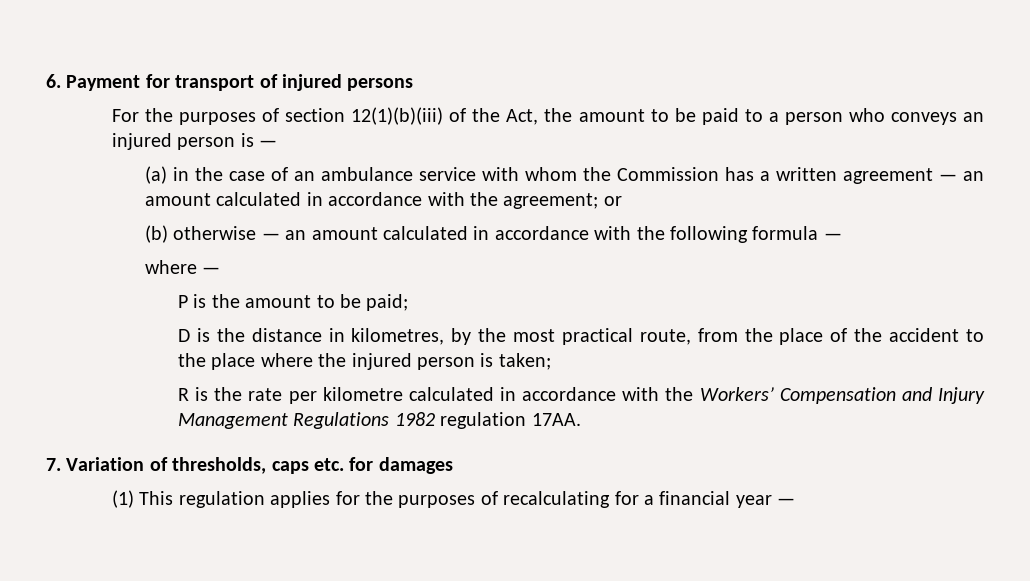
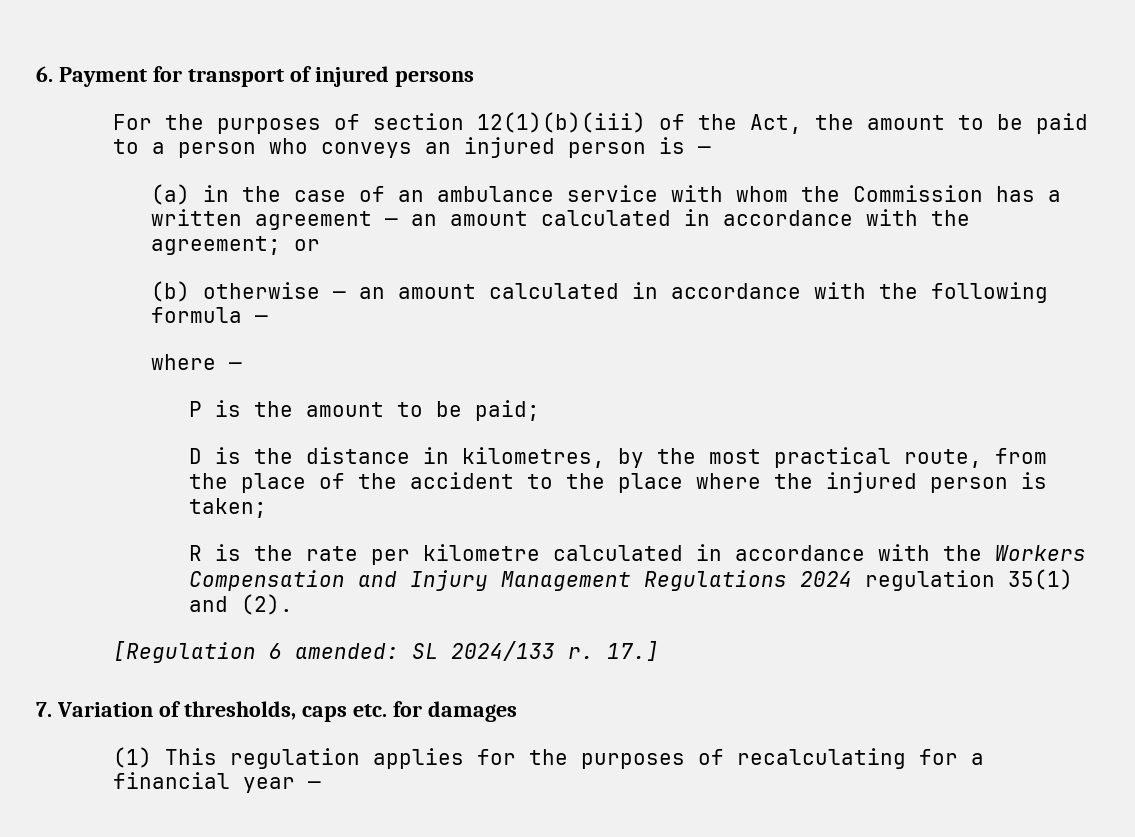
[699,387,774,401] Workers’ -> [995,545,1087,561] Workers
[394,412,581,429] 1982 regulation 17AA. -> [800,569,1074,591] [189,594,294,615] [112,641,659,663] 2024 regulation 35(1) and (2). // [Regulation 6 amended: SL 2024/133 r. 17.]

